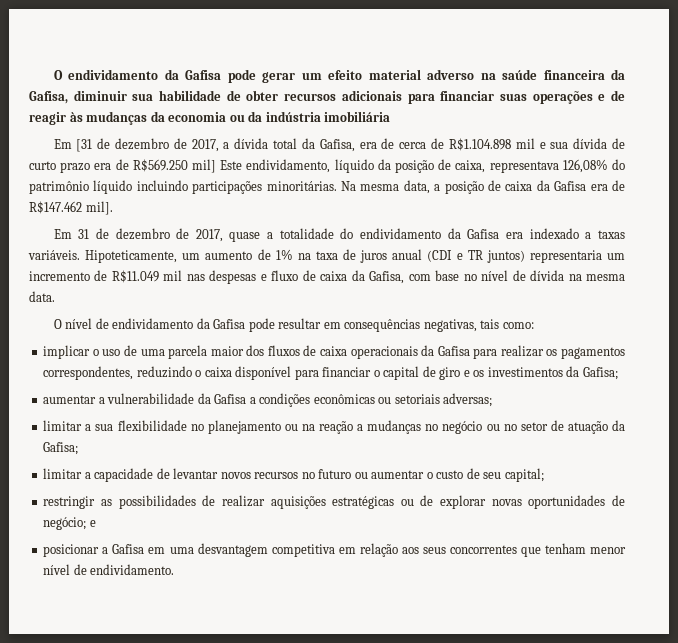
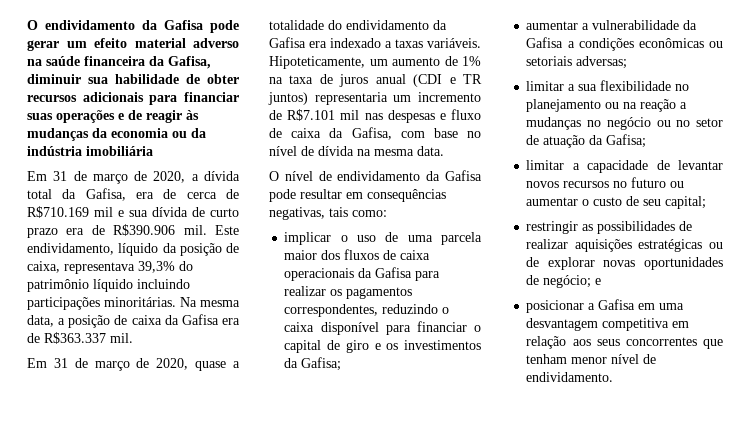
[76,138,219,152] [31 de dezembro de 2017, -> [53,171,186,184] 31 de março de 2020,
[448,138,511,151] R$1.104.898 -> [27,206,89,218] R$710.169
[132,159,216,173] R$569.250 mil] -> [113,224,207,236] R$390.906 mil.
[562,159,608,173] 126,08% -> [138,261,175,273] 39,3%
[29,201,113,215] [53,228,223,242] R$147.462 mil]. // Em 31 de dezembro de 2017, -> [44,332,133,344] [27,358,189,371] R$363.337 mil. // Em 31 de março de 2020,
[111,270,159,283] R$11.049 -> [287,109,336,121] R$7.101

